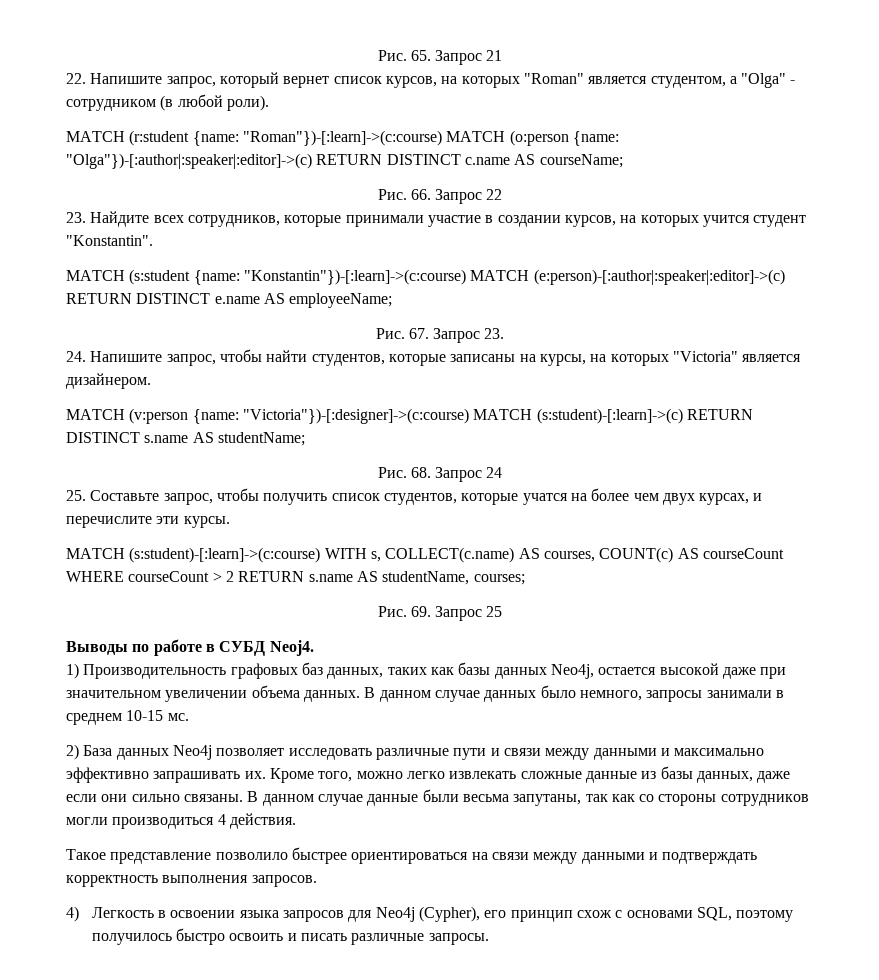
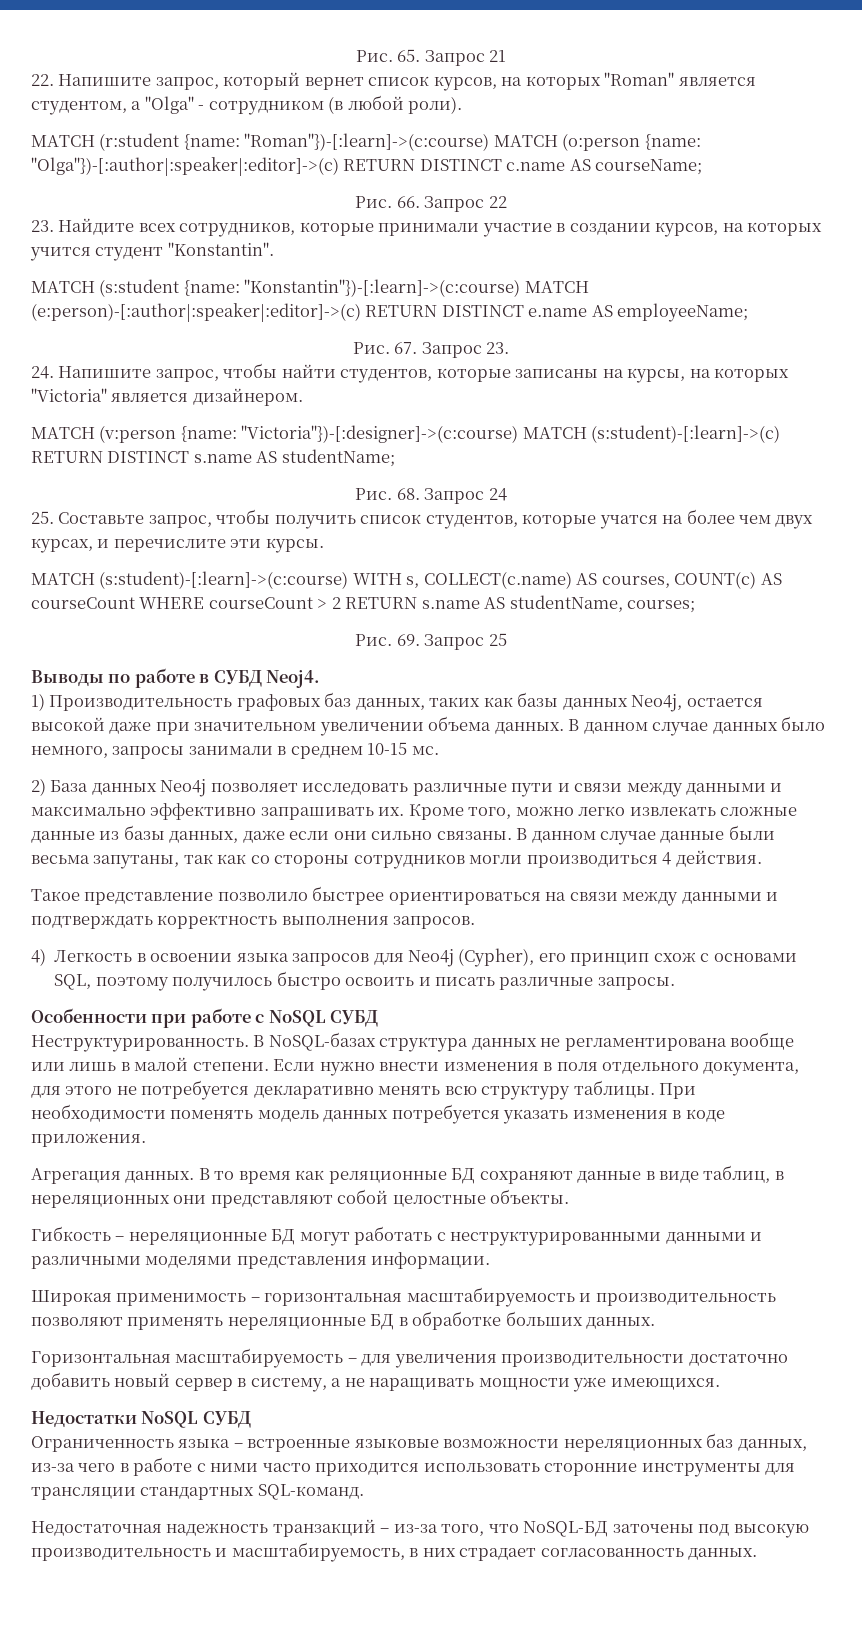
(489, 939) none -> [31,1008,379,1028] [31,1032,795,1052] [31,1057,800,1076] [31,1080,697,1100] [31,1104,725,1124] [31,1133,146,1147] [31,1165,784,1184] [31,1189,570,1208] [31,1226,763,1246] [31,1252,491,1269] [31,1287,776,1307] [31,1311,656,1330] [31,1348,788,1368] [31,1372,720,1392] [31,1411,251,1428] [31,1433,807,1452] [31,1457,796,1477] [31,1484,364,1500] [31,1519,809,1538] [31,1542,758,1562] // Особенности при работе с NoSQL СУБД // Неструктурированность. В NoSQL-базах структура данных не регламентирована вообще или лишь в малой степени. Если нужно внести изменения в поля отдельного документа, для этого не потребуется декларативно менять всю структуру таблицы. При необходимости поменять модель данных потребуется указать изменения в коде приложения. // Агрегация данных. В то время как реляционные БД сохраняют данные в виде таблиц, в нереляционных они представляют собой целостные объекты. // Гибкость – нереляционные БД могут работать с неструктурированными данными и различными моделями представления информации. // Широкая применимость – горизонтальная масштабируемость и производительность позволяют применять нереляционные БД в обработке больших данных. // Горизонтальная масштабируемость – для увеличения производительности достаточно добавить новый сервер в систему, а не наращивать мощности уже имеющихся. // Недостатки NoSQL СУБД // Ограниченность языка – встроенные языковые возможности нереляционных баз данных, из-за чего в работе с ними часто приходится использовать сторонние инструменты для трансляции стандартных SQL-команд. // Недостаточная надежность транзакций – из-за того, что NoSQL-БД заточены под высокую производительность и масштабируемость, в них страдает согласованность данных.

